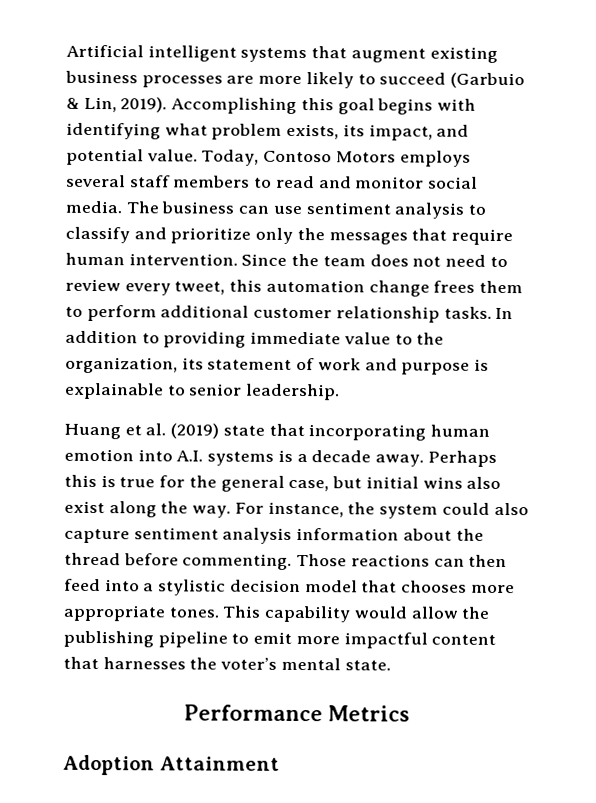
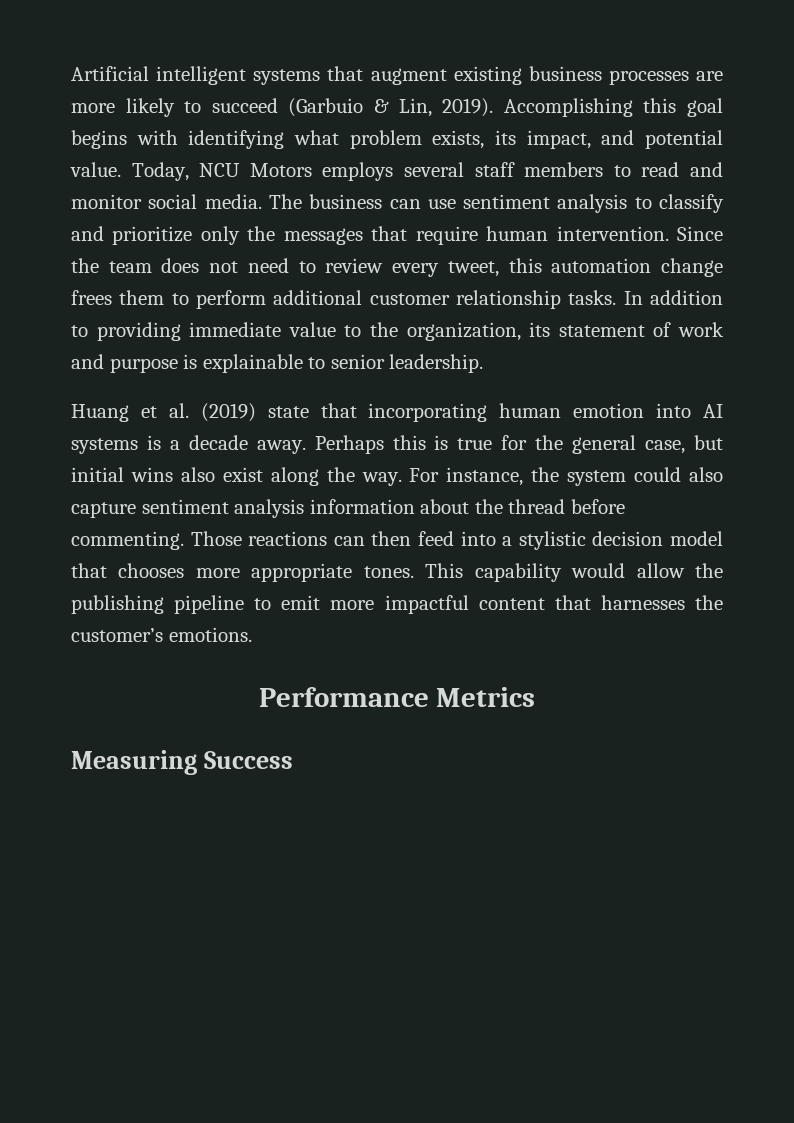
[263,150,333,163] Contoso -> [199,163,241,177] NCU
[176,450,204,462] A.I. -> [702,404,723,418] AI
[220,657,391,671] voter’s mental state. -> [71,627,252,642] customer’s emotions.
[63,754,280,776] Adoption Attainment -> [71,750,293,775] Measuring Success

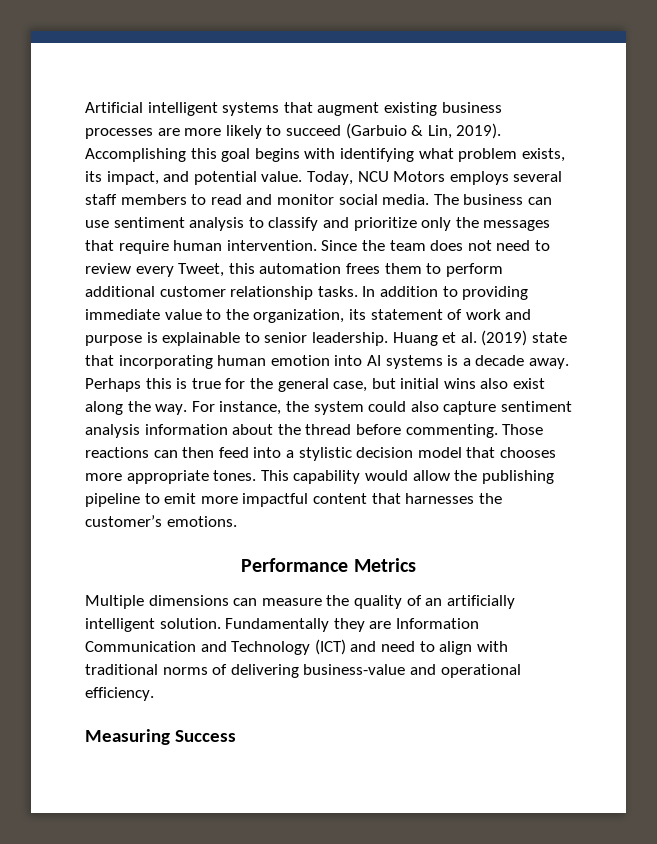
[447,261,499,277] tweet, -> [178,263,225,277] Tweet,
[661,258,723,277] change -> (342, 268) none
(484, 363) // -> (388, 339) none
(536, 697) none -> [85,595,515,609] [85,618,479,632] [85,639,508,655] [85,664,521,678] [85,687,154,701] // Multiple dimensions can measure the quality of an artificially intelligent solution. Fundamentally they are Information Communication and Technology (ICT) and need to align with traditional norms of delivering business-value and operational efficiency.

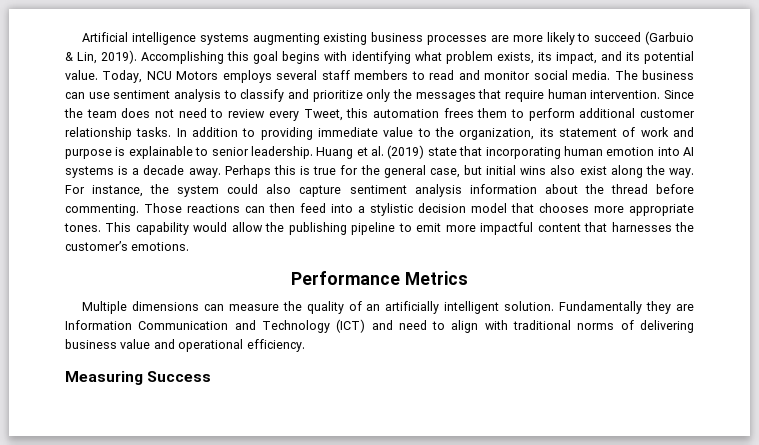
[147,102,380,116] intelligent systems that augment -> [131,32,320,45] intelligence systems augmenting
(190, 176) none -> [625,52,640,61] its
[303,664,406,675] business-value -> [65,339,151,349] business value

